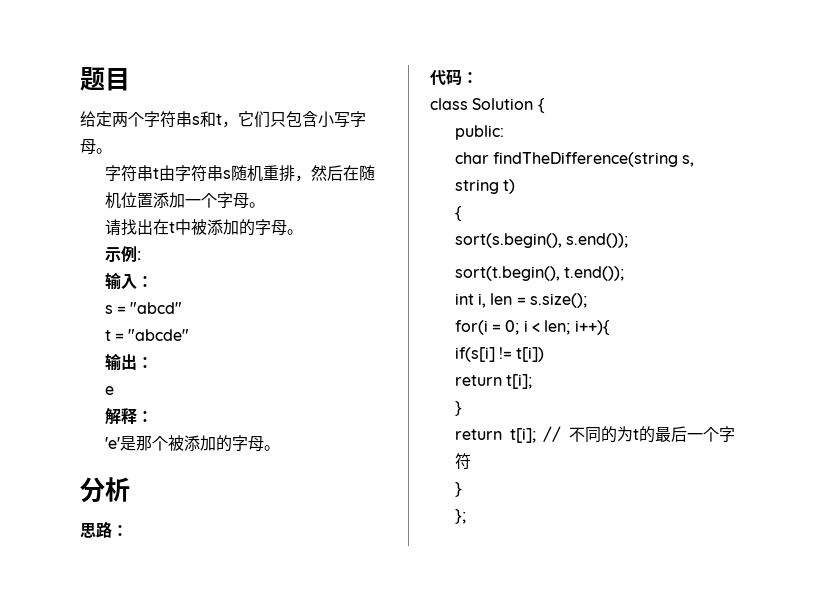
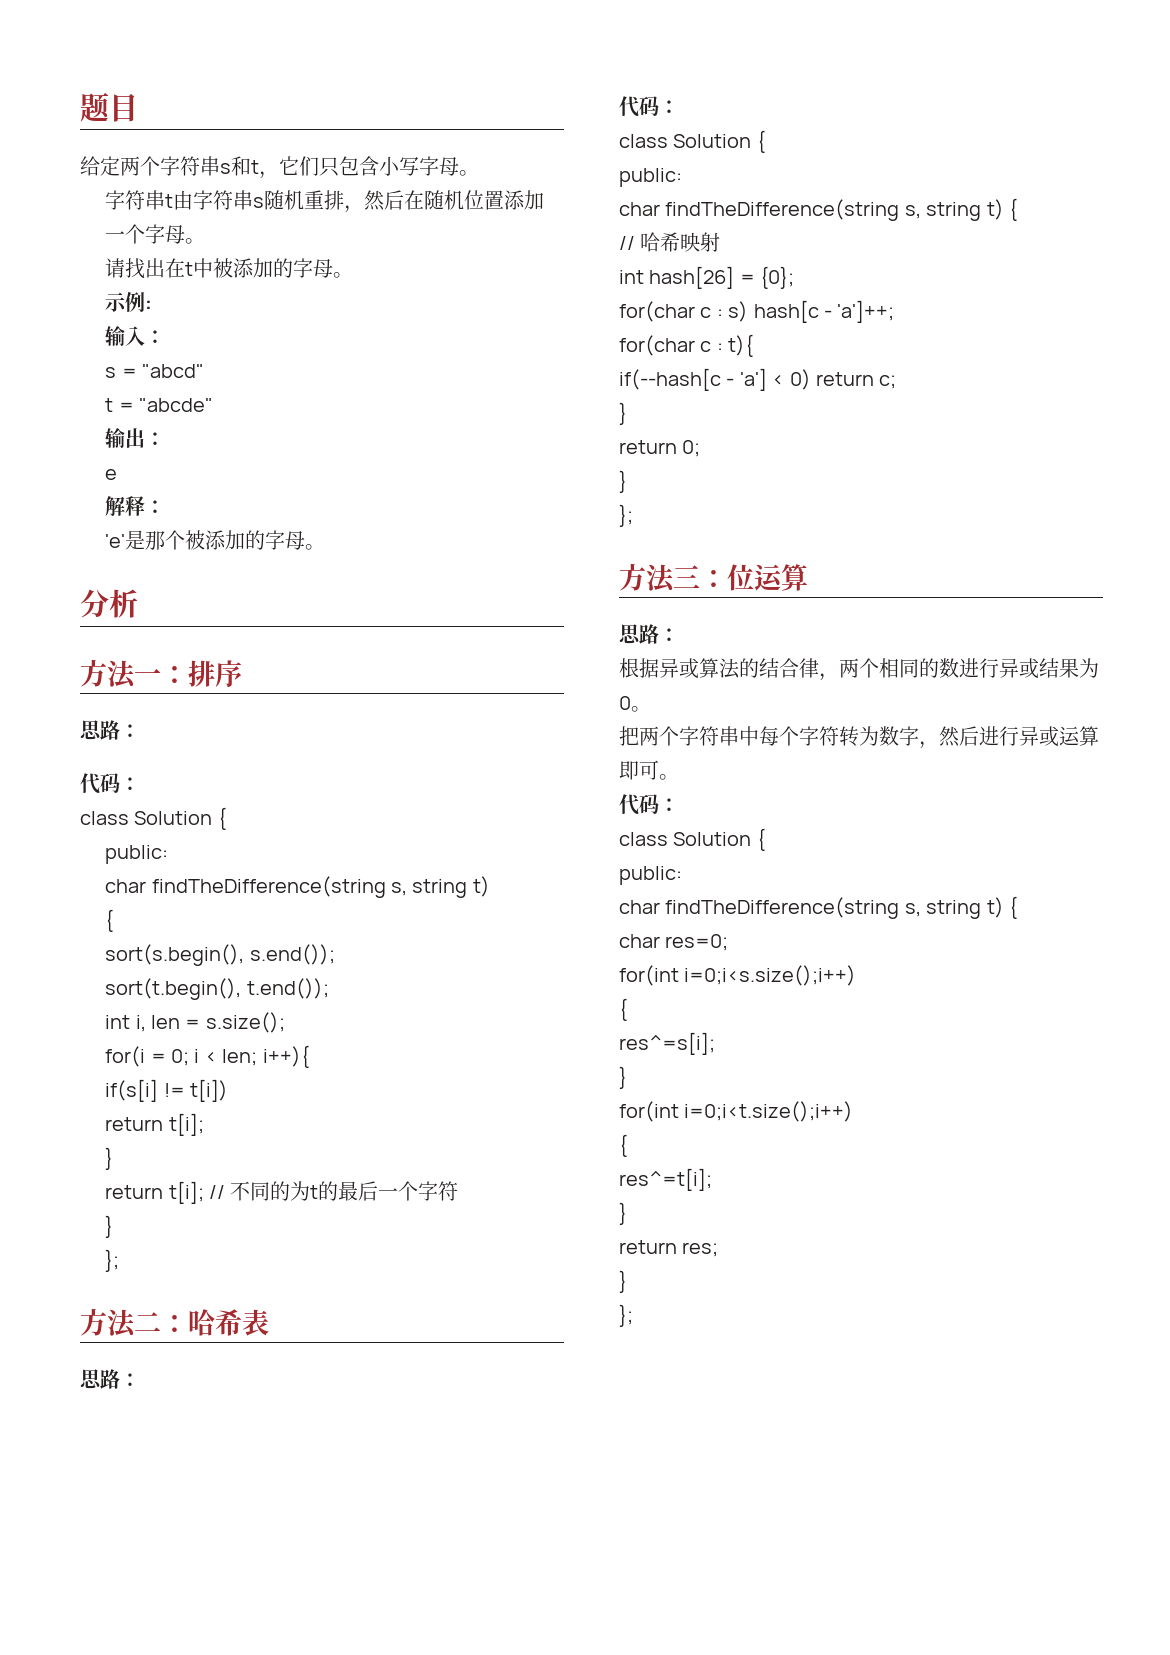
(130, 489) none -> [80,659,242,689] // 方法一：排序
(466, 516) none -> [80,1308,269,1338] [80,1369,140,1389] [619,96,679,117] [619,130,765,153] [619,168,682,187] [619,198,1017,221] [619,232,721,252] [619,266,795,289] [619,300,895,323] [619,334,754,357] [619,368,897,391] [619,402,627,425] [619,440,701,457] [619,470,627,493] [619,504,633,527] [619,563,808,593] [619,624,679,644] [619,658,1099,681] [619,696,651,712] [619,726,1099,749] [619,760,679,780] [619,794,679,815] [619,828,765,851] [619,866,682,885] [619,896,1017,919] [619,934,729,951] [619,965,857,986] [619,998,627,1021] [619,1032,715,1055] [619,1066,627,1089] [619,1101,854,1122] [619,1134,627,1157] [619,1168,712,1191] [619,1202,627,1225] [619,1240,719,1257] [619,1270,627,1293] [619,1304,633,1327] // 方法二：哈希表 // 思路： // 代码： // class Solution { // public: // char findTheDifference(string s, string t) { // // 哈希映射 // int hash[26] = {0}; // for(char c : s) hash[c - 'a']++; // for(char c : t){ // if(--hash[c - 'a'] < 0) return c; // } // return 0; // } // }; // 方法三：位运算 // 思路： // 根据异或算法的结合律，两个相同的数进行异或结果为0。 // 把两个字符串中每个字符转为数字，然后进行异或运算即可。 // 代码： // class Solution { // public: // char findTheDifference(string s, string t) { // char res=0; // for(int i=0;i<s.size();i++) // { // res^=s[i]; // } // for(int i=0;i<t.size();i++) // { // res^=t[i]; // } // return res; // } // };

